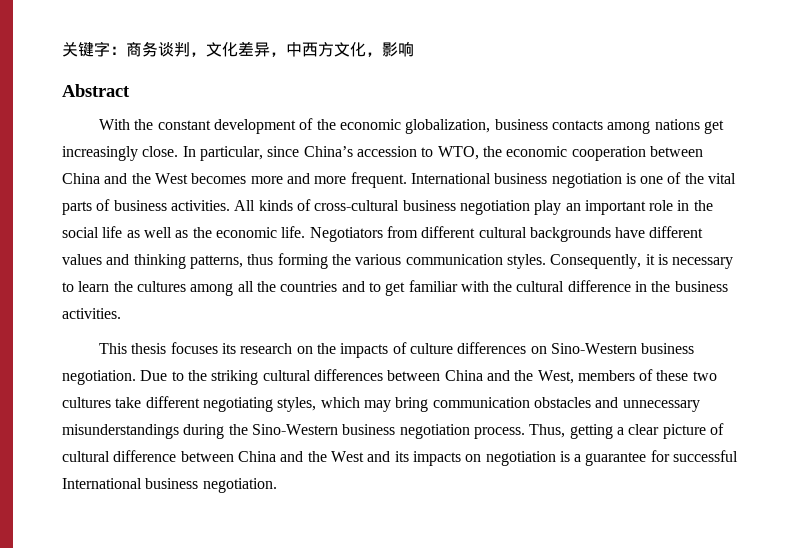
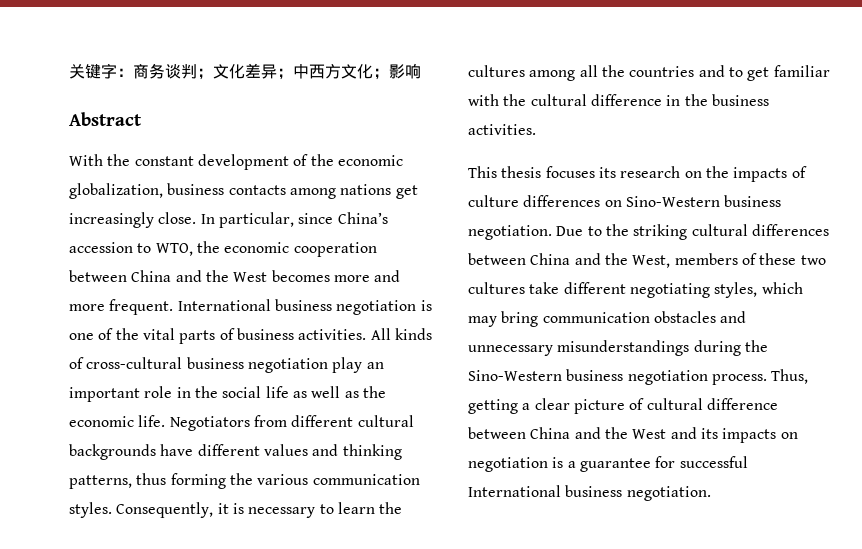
[190,52,206,57] ， -> [197,68,213,80] ；
[270,52,286,57] ， -> [277,68,293,80] ；
[366,52,382,57] ， -> [373,68,389,80] ；

